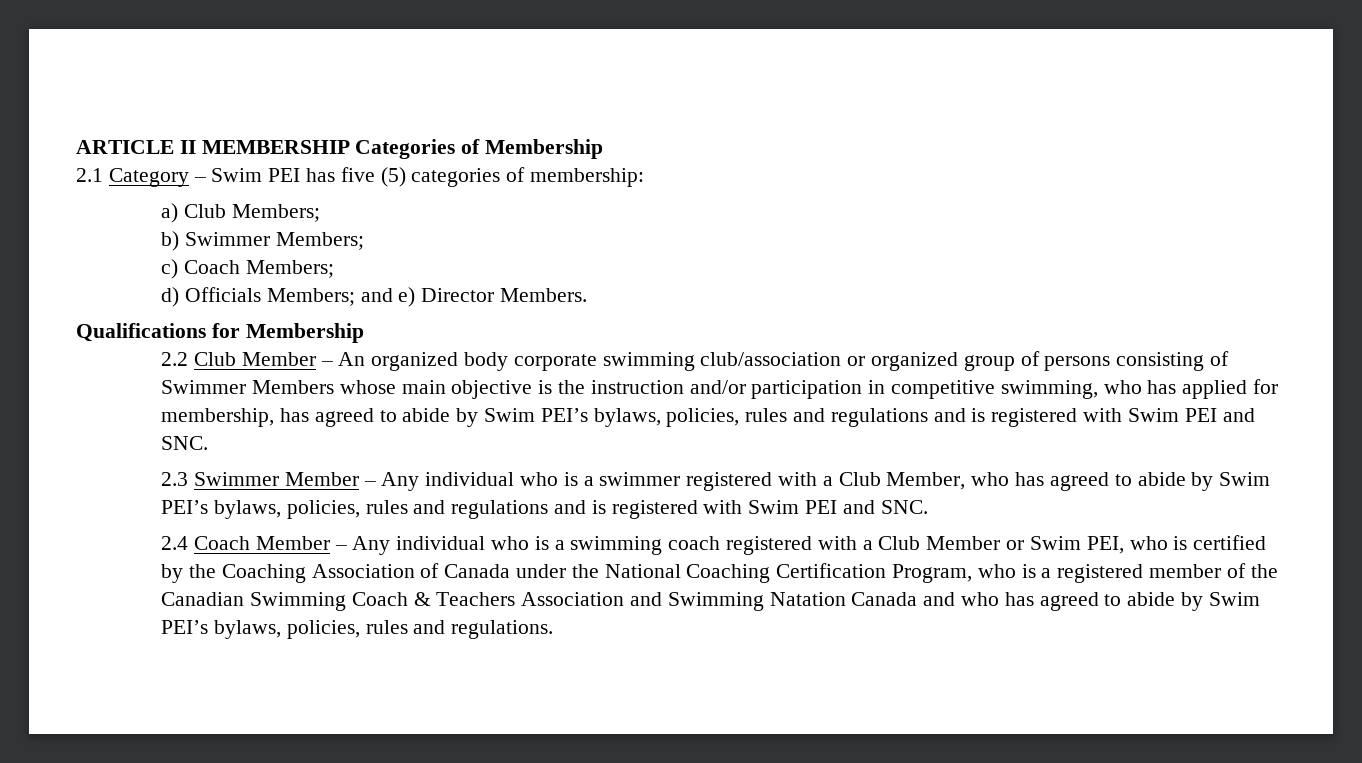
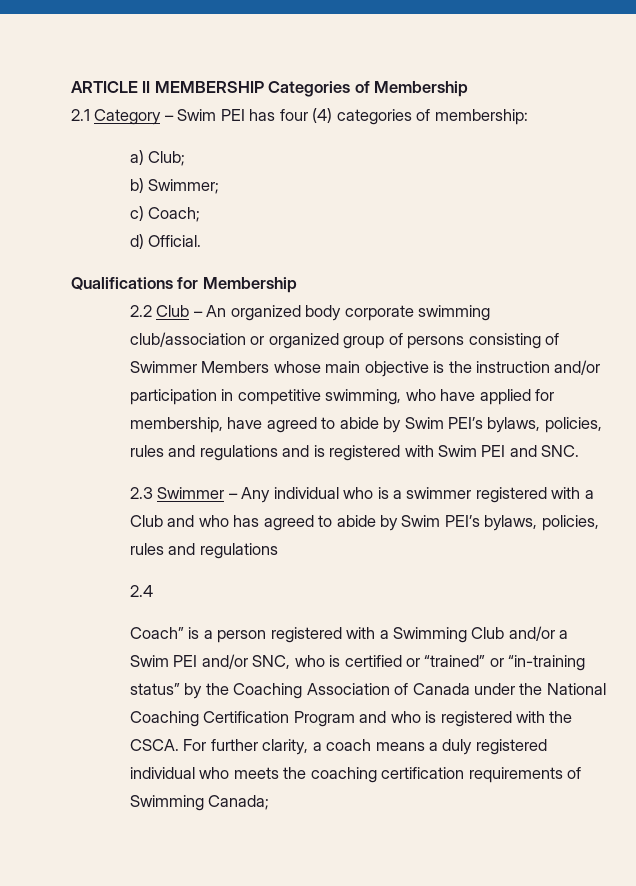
[340,167,406,187] five (5) -> [279,108,333,123] four (4)
[184,204,320,222] Club Members; -> [148,151,186,166] Club;
[185,232,364,250] Swimmer Members; -> [148,179,220,194] Swimmer;
[184,260,334,278] Coach Members; -> [148,207,201,222] Coach;
[185,287,588,307] Officials Members; and e) Director Members. -> [148,235,202,247] Official.
[241,352,316,366] Member -> (190, 311) none
[1147,380,1177,394] has -> [440,389,476,401] have
[280,408,310,422] has -> [227,417,263,429] have
[284,472,359,486] Member -> (225, 493) none
[886,472,966,490] Member, -> [167,515,195,527] and
[554,500,928,519] [161,535,1267,555] and is registered with Swim PEI and SNC. // 2.4 Coach Member – Any individual who is a swimming coach registered with a Club Member or Swim PEI, who is certified -> [129,585,153,597] [129,626,569,643] [129,654,586,671] [129,683,180,695] // 2.4 // Coach” is a person registered with a Swimming Club and/or a Swim PEI and/or SNC, who is certified or “trained” or “in-training status”
[892,563,1278,583] [161,592,1260,611] [161,620,554,639] Program, who is a registered member of the Canadian Swimming Coach & Teachers Association and Swimming Natation Canada and who has agreed to abide by Swim PEI’s bylaws, policies, rules and regulations. -> [293,711,573,727] [129,739,547,755] [129,767,581,783] [129,795,270,811] Program and who is registered with the CSCA. For further clarity, a coach means a duly registered individual who meets the coaching certification requirements of Swimming Canada;

